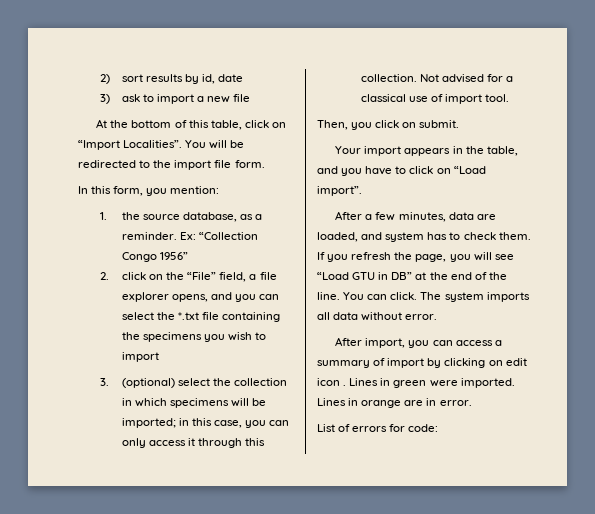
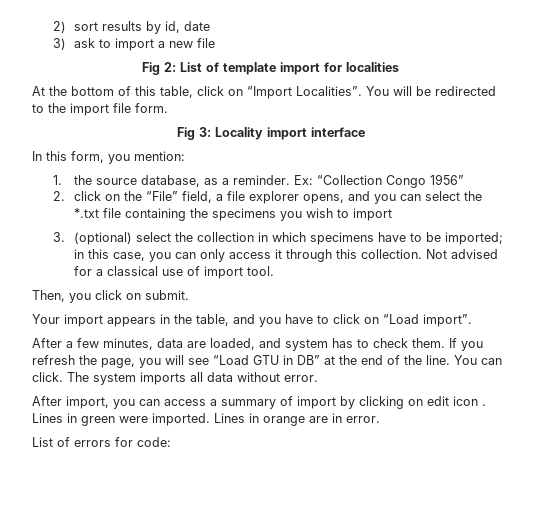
(251, 98) none -> [142,62,399,75] // Fig 2: List of template import for localities
(265, 164) none -> [176,127,365,140] // Fig 3: Locality import interface
[231,398,250,407] will -> [377,232,422,242] have to

